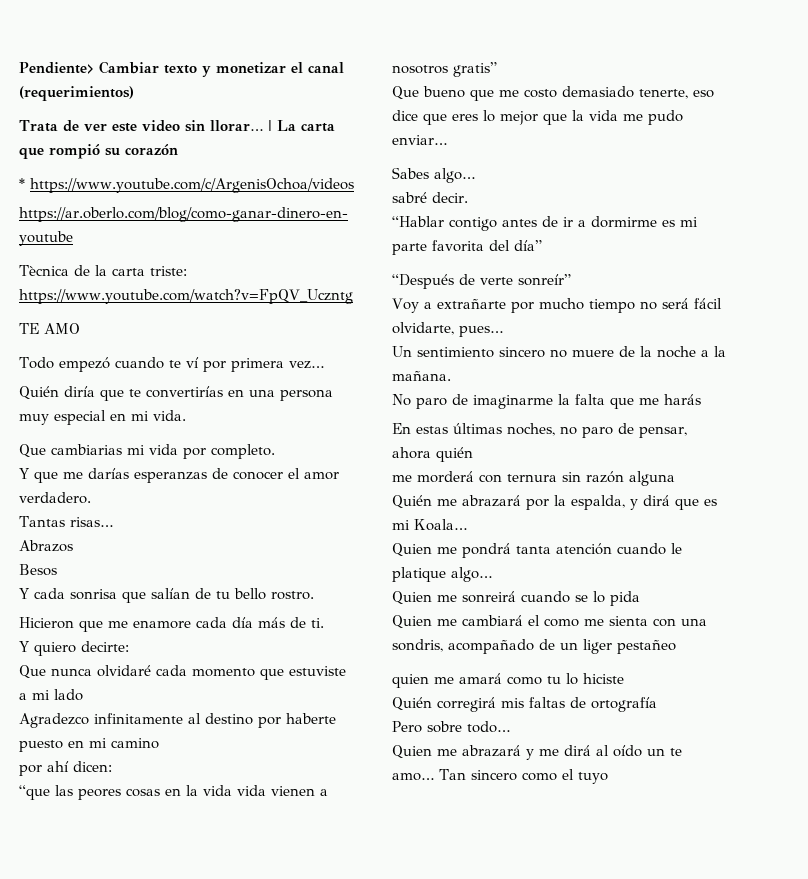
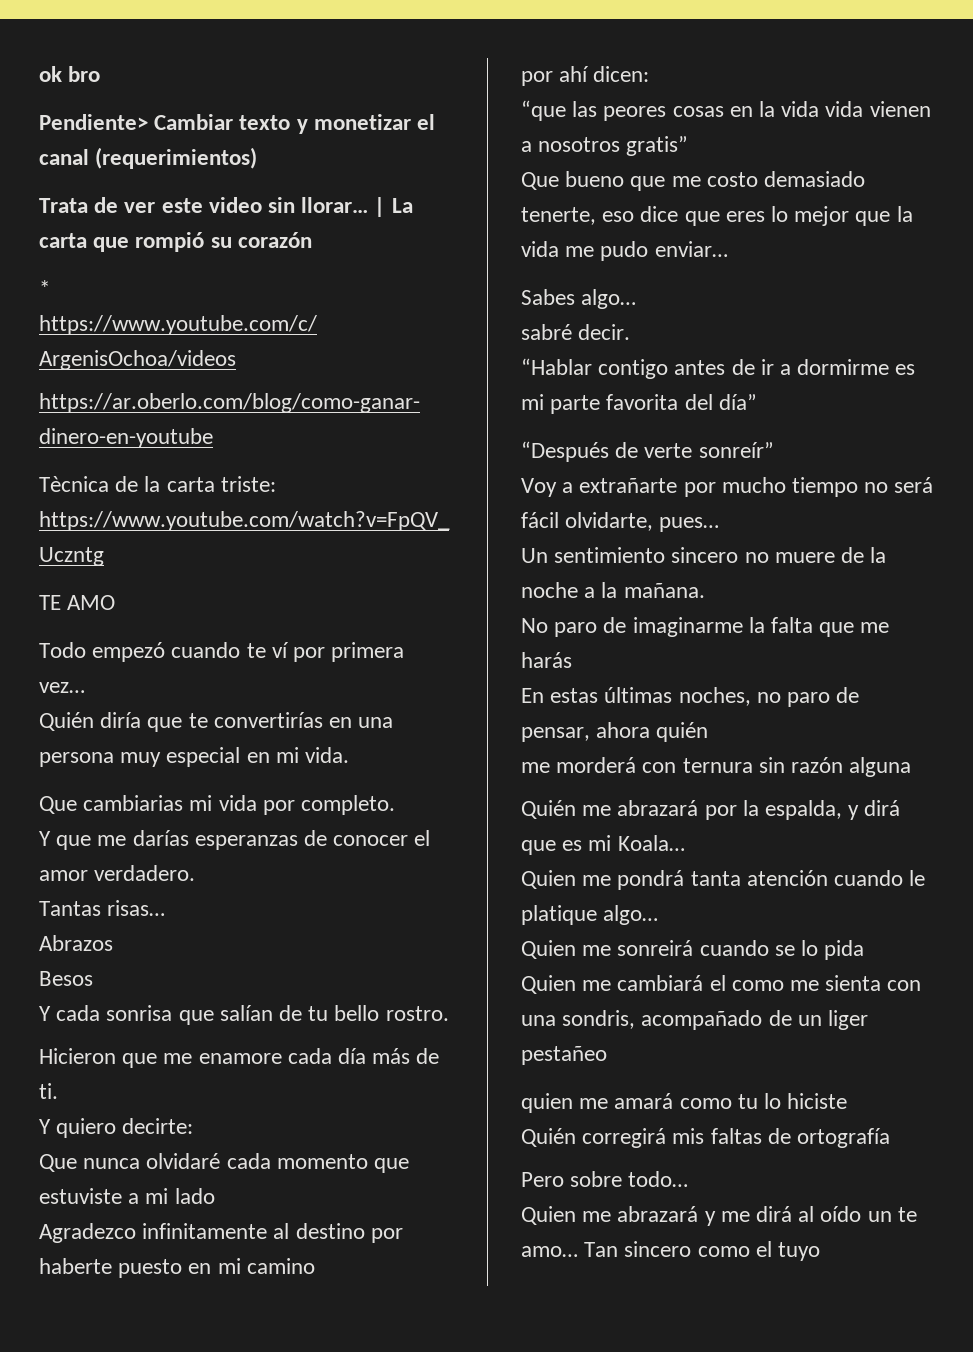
(19, 68) none -> [39,66,101,82] ok bro //

